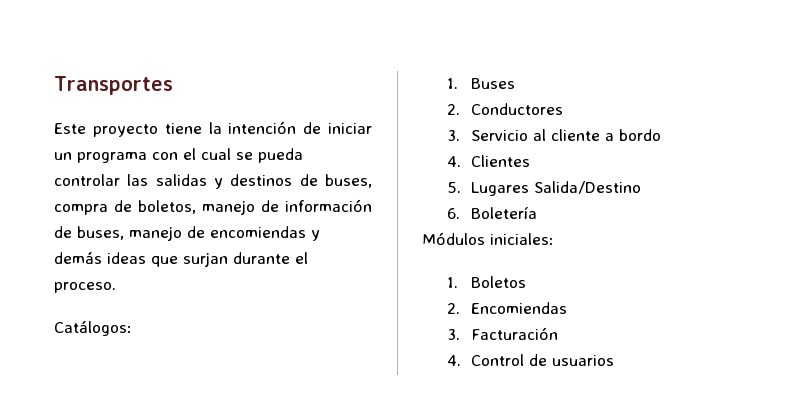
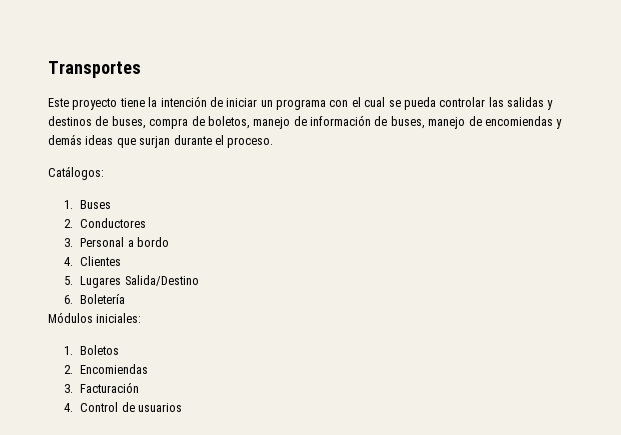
[471,129,601,141] Servicio al cliente -> [80,237,125,247] Personal

